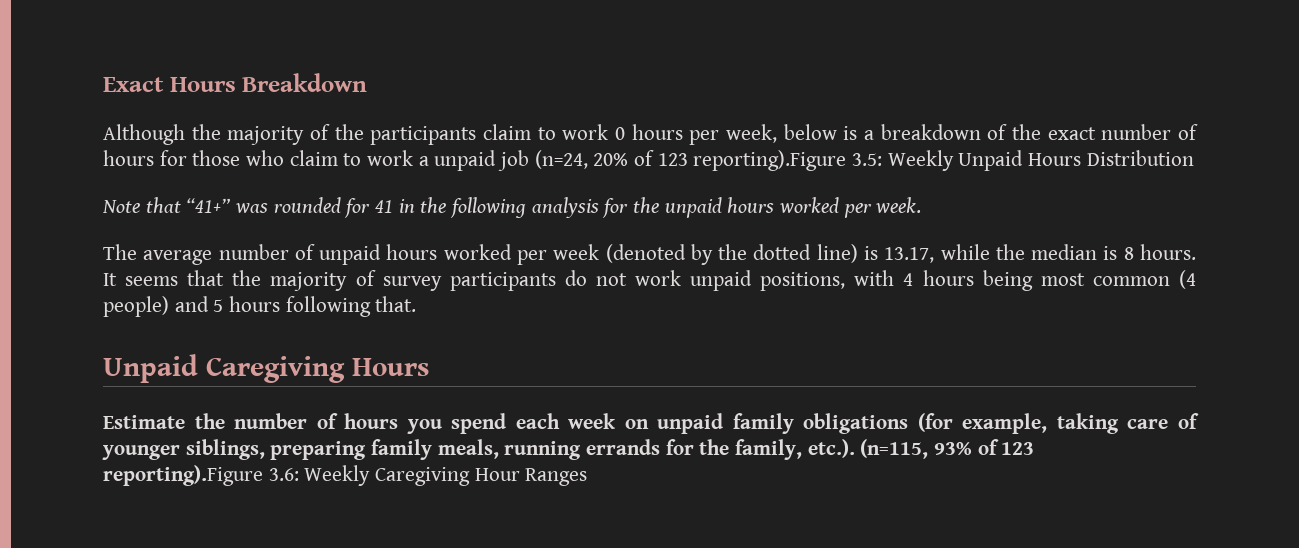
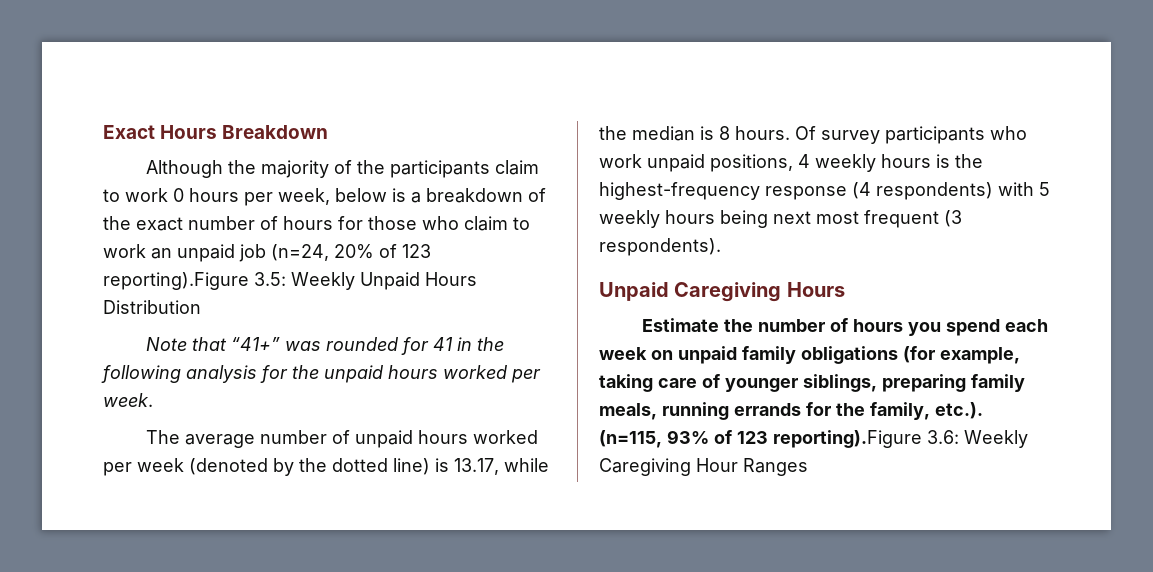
[418,156,429,166] a -> [151,248,172,259] an
[103,270,1196,291] [103,296,417,317] It seems that the majority of survey participants do not work unpaid positions, with 4 hours being most common (4 people) and 5 hours following that. -> [795,126,1027,144] [599,154,983,172] [599,182,1050,200] [599,210,962,228] [599,238,721,256] Of survey participants who work unpaid positions, 4 weekly hours is the highest-frequency response (4 respondents) with 5 weekly hours being next most frequent (3 respondents).

